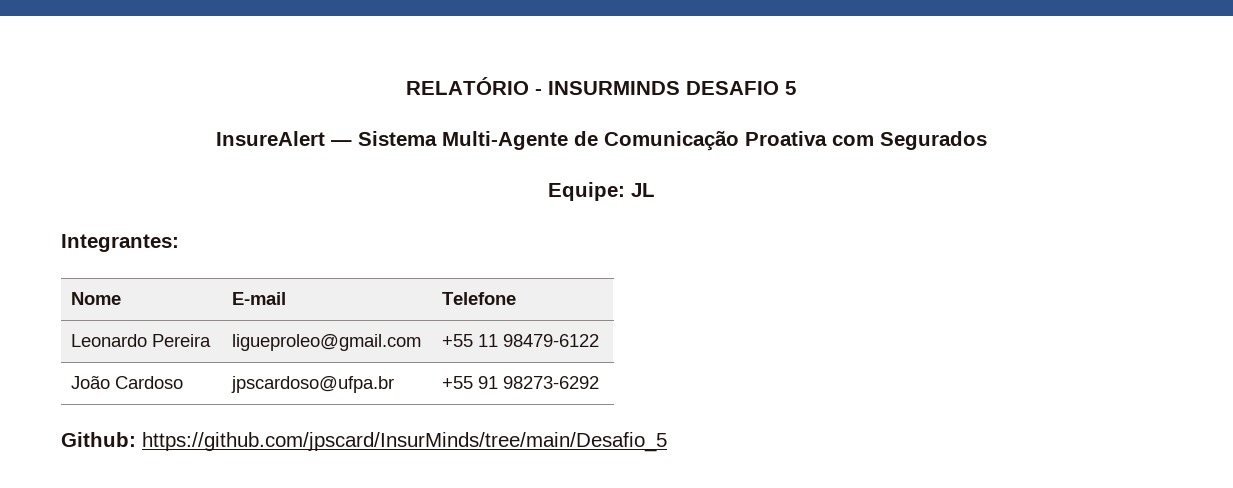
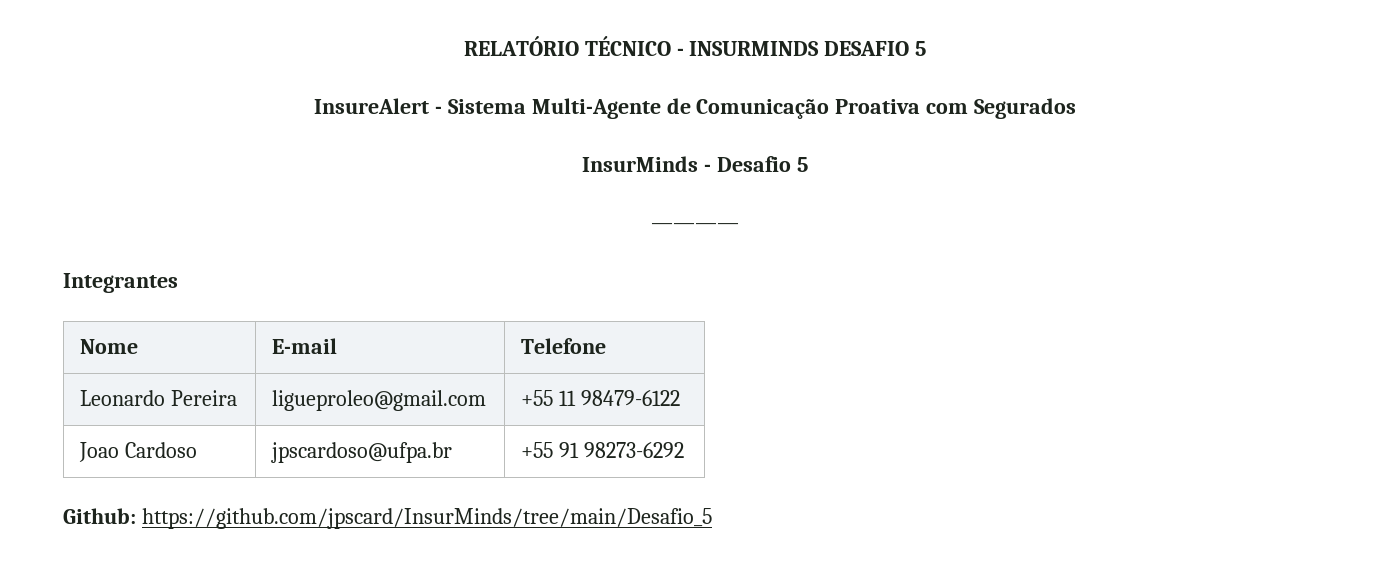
(529, 86) none -> [584,36,671,56] TÉCNICO
[330,140,352,146] — -> [434,106,442,114] -
[547,182,655,201] [61,234,179,252] Equipe: JL // Integrantes: -> [582,156,808,172] [651,223,739,230] [63,273,178,293] InsurMinds - Desafio 5 // ———— // Integrantes
[71,375,111,389] João -> [78,442,119,462] Joao

